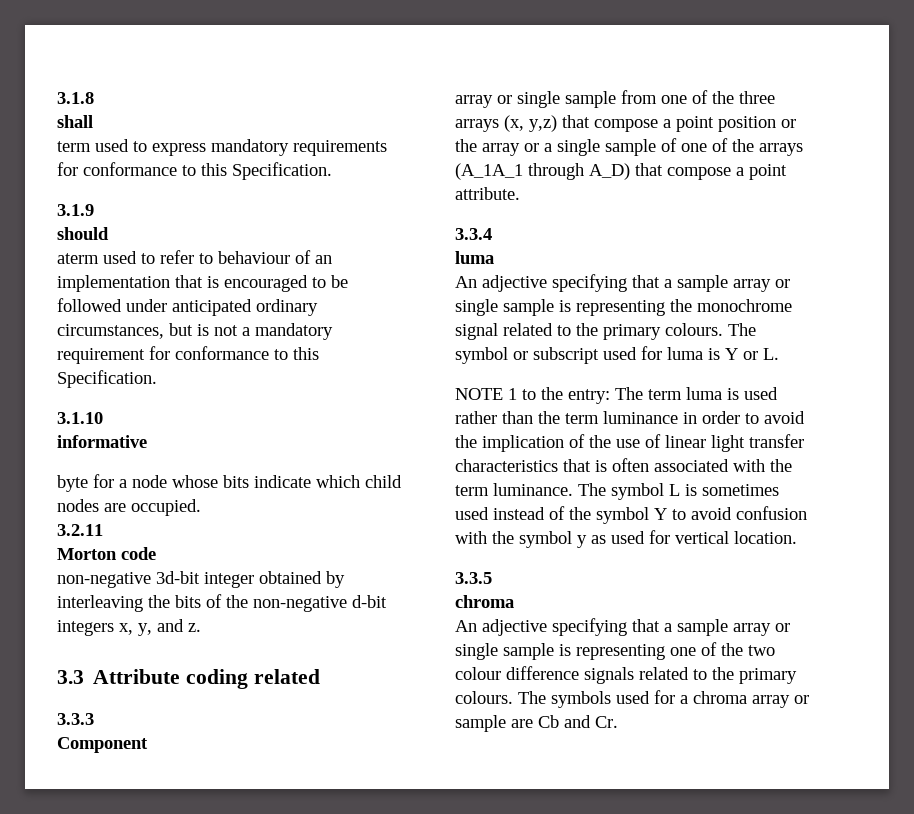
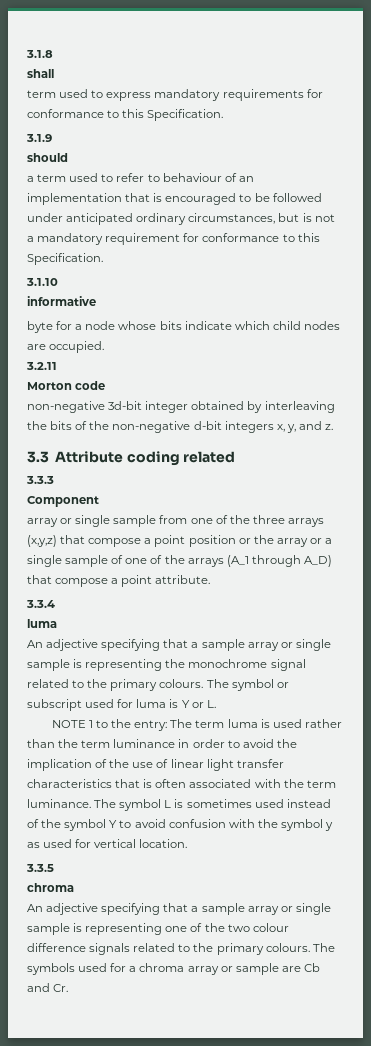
[57,253,99,264] aterm -> [27,174,67,182] a term
[504,115,557,132] (x, y,z) -> [27,535,57,547] (x,y,z)
[455,163,523,180] (A_1A_1 -> [226,555,249,567] (A_1

